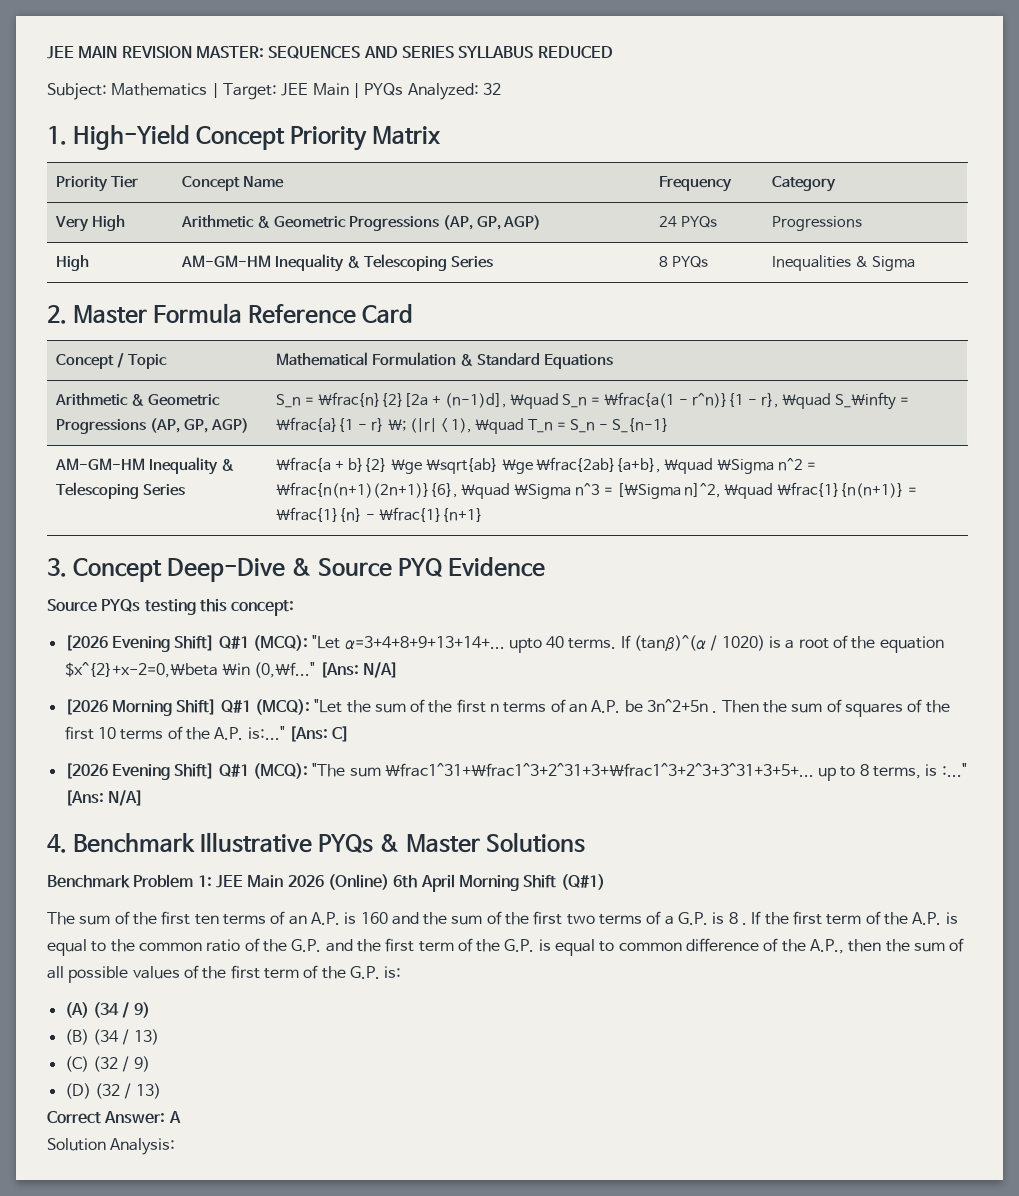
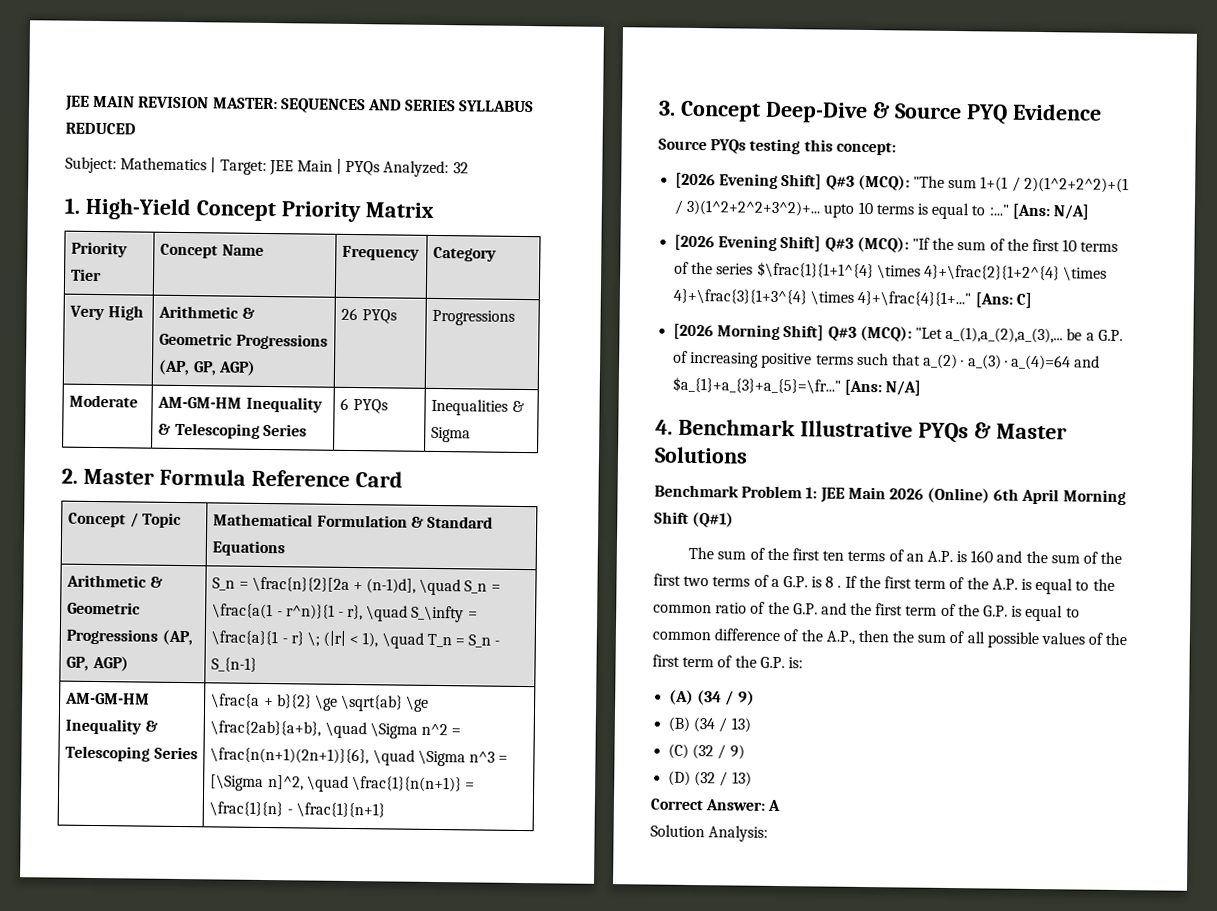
[658,216,677,227] 24 -> [341,307,359,321] 26
[55,255,89,271] [180,254,493,272] [658,256,668,267] High | AM-GM-HM Inequality & Telescoping Series | 8 -> [69,394,139,408] [157,396,323,413] [158,422,307,439] [340,397,350,410] Moderate | AM-GM-HM Inequality & Telescoping Series | 6
[218,635,944,653] [64,662,398,678] [64,699,950,717] [64,726,350,742] [64,763,967,781] Q#1 (MCQ): "Let α=3+4+8+9+13+14+... upto 40 terms. If (tanβ)^(α / 1020) is a root of the equation $x^{2}+x-2=0,\beta \in (0,\f..." [Ans: N/A] // [2026 Morning Shift] Q#1 (MCQ): "Let the sum of the first n terms of an A.P. be 3n^2+5n . Then the sum of squares of the first 10 terms of the A.P. is:..." [Ans: C] // [2026 Evening Shift] Q#1 (MCQ): "The sum \frac1^31+\frac1^3+2^31+3+\frac1^3+2^3+3^31+3+5+... up to 8 terms, is :..." -> [825,174,1129,194] [674,199,1089,220] [674,234,1119,253] [674,261,1108,281] [673,288,1032,308] [673,323,1123,344] [673,350,1101,371] [672,376,842,394] Q#3 (MCQ): "The sum 1+(1 / 2)(1^2+2^2)+(1 / 3)(1^2+2^2+3^2)+... upto 10 terms is equal to :..." [Ans: N/A] // [2026 Evening Shift] Q#3 (MCQ): "If the sum of the first 10 terms of the series $\frac{1}{1+1^{4} \times 4}+\frac{2}{1+2^{4} \times 4}+\frac{3}{1+3^{4} \times 4}+\frac{4}{1+..." [Ans: C] // [2026 Morning Shift] Q#3 (MCQ): "Let a_(1),a_(2),a_(3),... be a G.P. of increasing positive terms such that a_(2) · a_(3) · a_(4)=64 and $a_{1}+a_{3}+a_{5}=\fr..."

